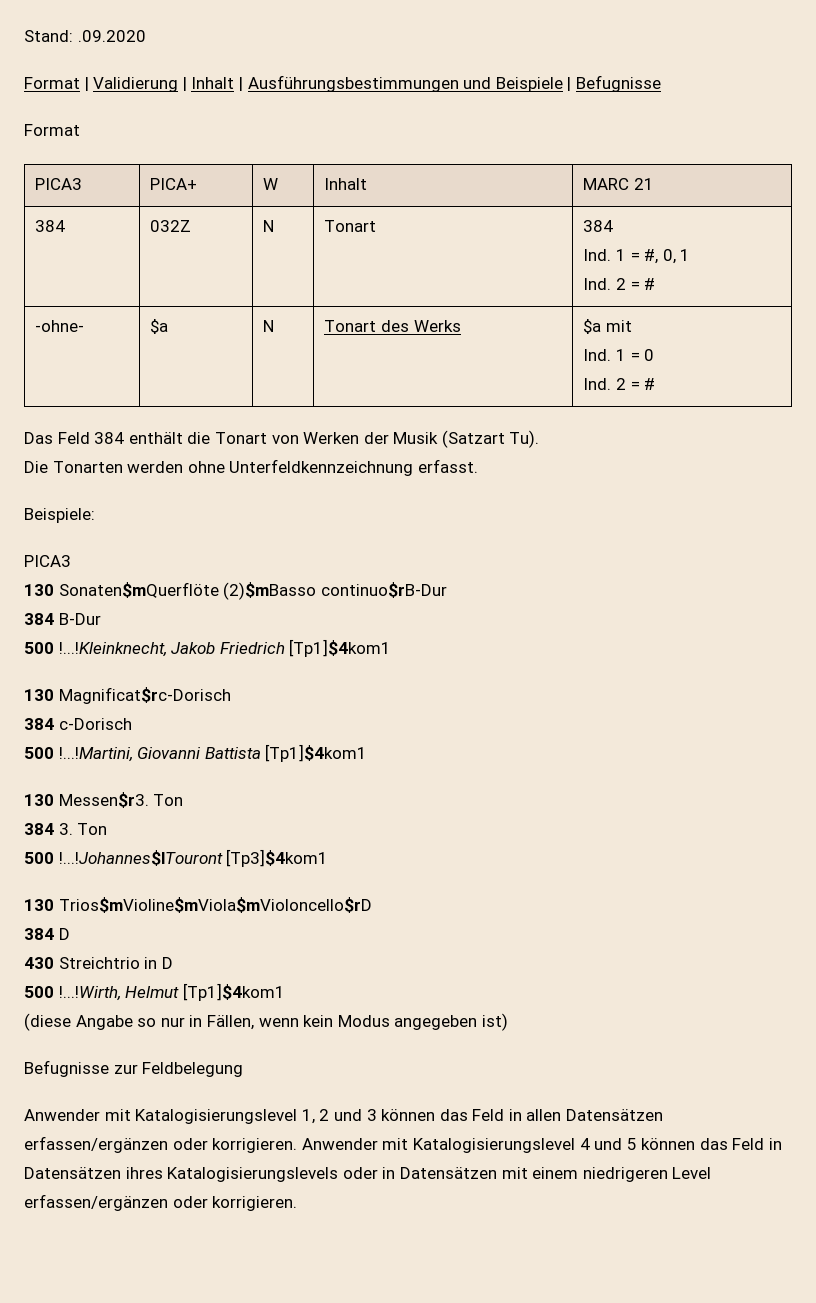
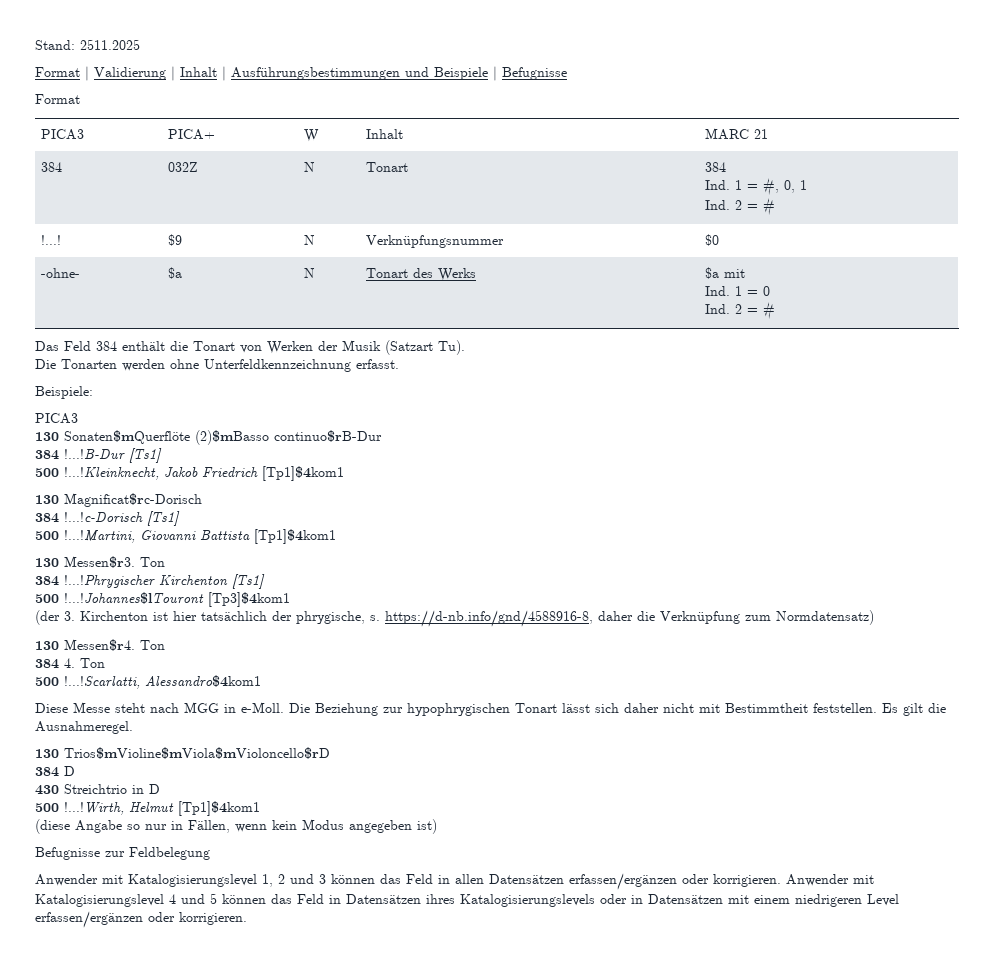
[77,30,146,42] .09.2020 -> [80,39,140,50] 2511.2025
(656, 284) none -> [41,235,62,245] [168,234,183,246] [304,235,316,245] [366,235,505,248] [705,234,720,246] // !...! | $9 | N | Verknüpfungsnummer | $0
[58,613,101,625] B-Dur -> [64,448,162,463] !...!B-Dur [Ts1]
[58,718,132,730] c-Dorisch -> [64,511,180,526] !...!c-Dorisch [Ts1]
[58,823,108,835] 3. Ton -> [64,574,265,589] !...!Phrygischer Kirchenton [Ts1]
(329, 858) none -> [35,610,874,627] [35,639,165,651] [35,658,105,669] [35,675,261,689] [35,702,946,716] [35,721,133,734] // (der 3. Kirchenton ist hier tatsächlich der phrygische, s. https://d-nb.info/gnd/4588916-8, daher die Verknüpfung zum Normdatensatz) // 130 Messen$r4. Ton // 384 4. Ton // 500 !...!Scarlatti, Alessandro$4kom1 // Diese Messe steht nach MGG in e-Moll. Die Beziehung zur hypophrygischen Tonart lässt sich daher nicht mit Bestimmtheit feststellen. Es gilt die Ausnahmeregel.

